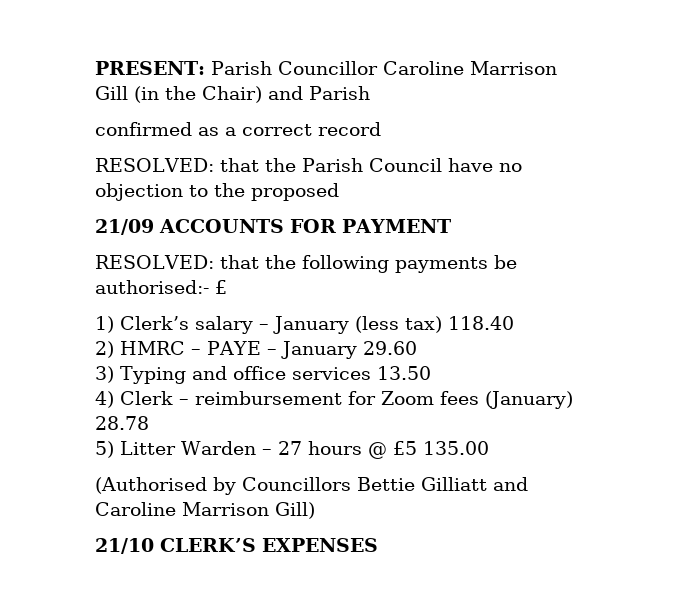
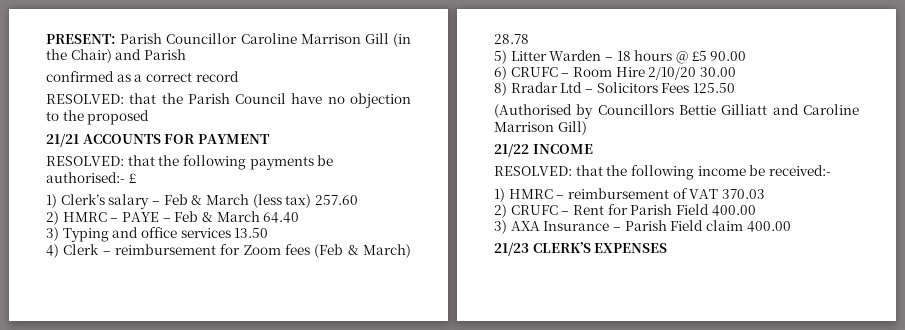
[95,219,154,235] 21/09 -> [46,133,79,147] 21/21
[273,316,349,334] January -> [163,194,249,205] Feb & March
[448,316,514,330] 118.40 -> [314,195,358,205] 257.60
[280,341,417,359] January 29.60 -> [174,211,300,223] Feb & March 64.40
[485,391,573,409] (January) -> [314,244,411,258] (Feb & March)
[277,441,302,455] 27 -> [616,51,631,61] 18
[422,441,489,455] 135.00 -> [710,51,747,61] [494,66,736,80] [494,82,735,96] 90.00 // 6) CRUFC – Room Hire 2/10/20 30.00 // 8) Rradar Ltd – Solicitors Fees 125.50
[95,538,154,554] 21/10 -> [494,143,593,157] [494,165,831,180] [494,188,765,202] [494,204,756,218] [494,220,791,234] [494,242,529,256] 21/22 INCOME // RESOLVED: that the following income be received:- // 1) HMRC – reimbursement of VAT 370.03 // 2) CRUFC – Rent for Parish Field 400.00 // 3) AXA Insurance – Parish Field claim 400.00 // 21/23

